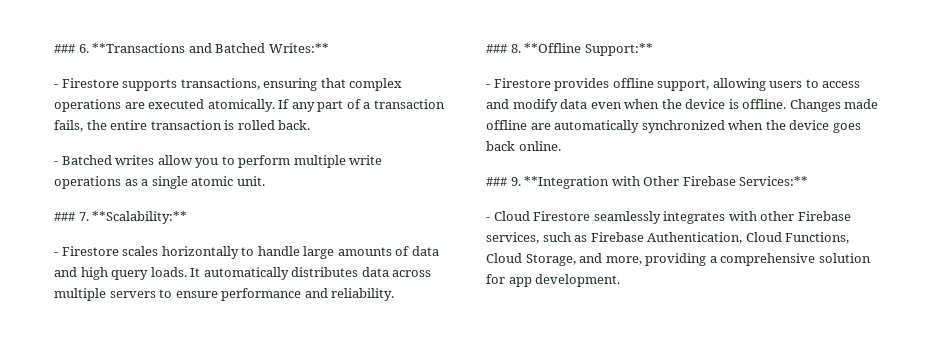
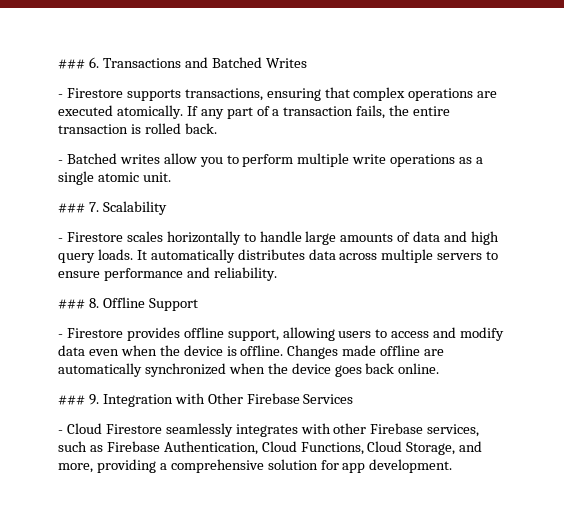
[92,43,186,53] **Transactions -> [102,58,181,68] Transactions
[268,43,329,53] Writes:** -> [265,58,307,68] Writes
[92,211,188,224] **Scalability:** -> [102,201,167,215] Scalability
[524,43,653,56] **Offline Support:** -> [102,297,198,311] Offline Support
[524,176,610,189] **Integration -> [102,394,173,407] Integration
[739,176,809,186] Services:** -> [303,394,354,404] Services

